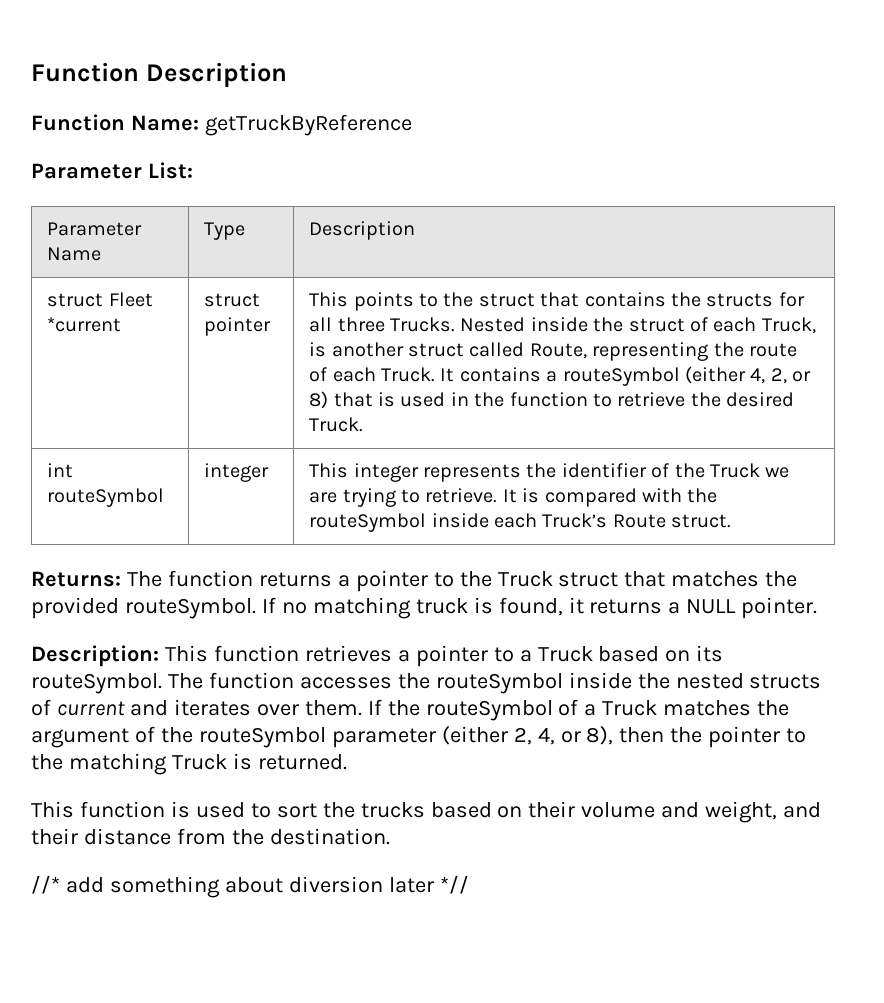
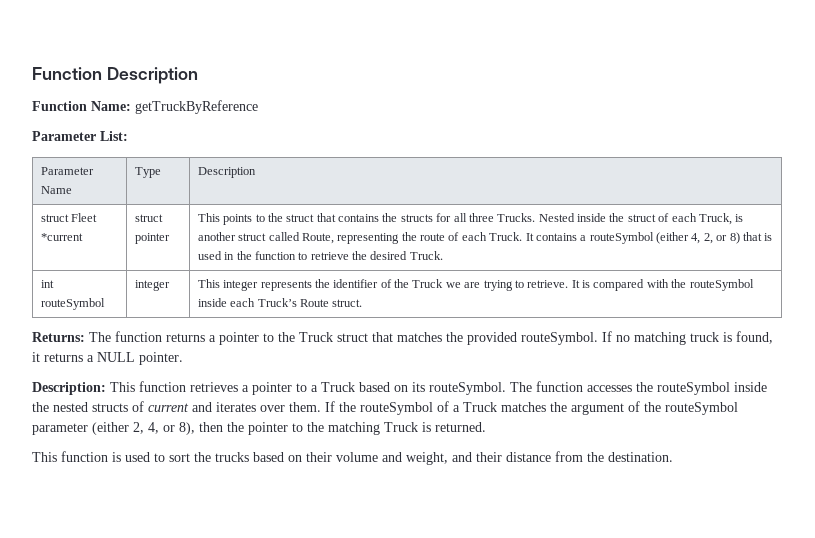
[31,875,469,898] // //* add something about diversion later *// -> (673, 457) none

